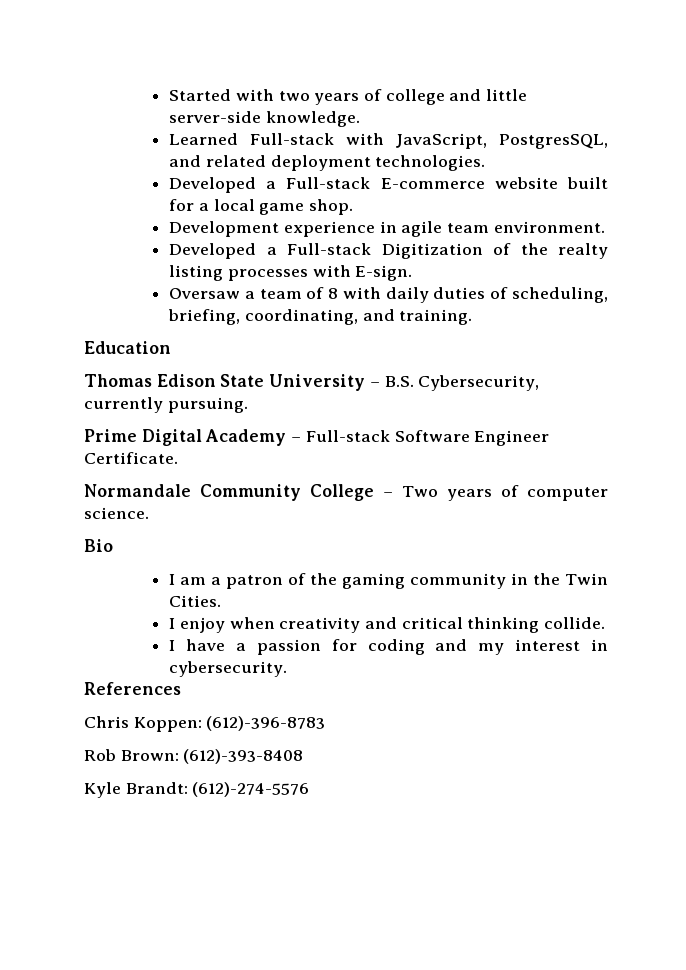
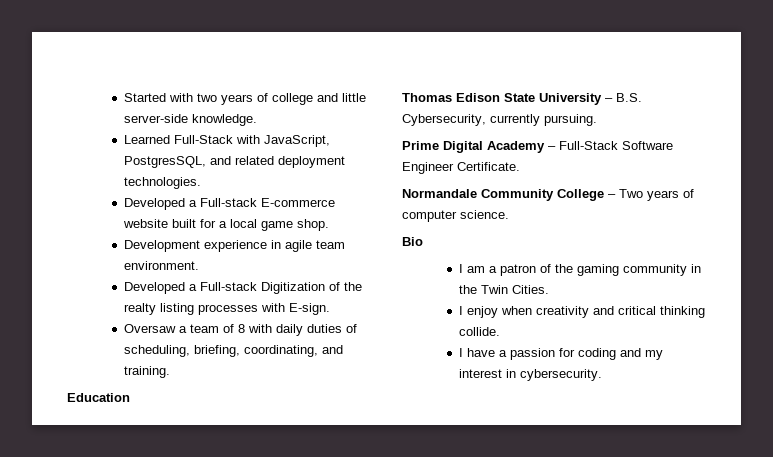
[250,133,335,145] Full-stack -> [174,135,234,144] Full-Stack
[305,430,390,442] Full-stack -> [559,141,618,150] Full-Stack
[84,682,181,695] [84,716,326,732] [84,749,304,764] [84,782,310,798] // References // Chris Koppen: (612)-396-8783 // Rob Brown: (612)-393-8408 // Kyle Brandt: (612)-274-5576 -> (603, 375) none

